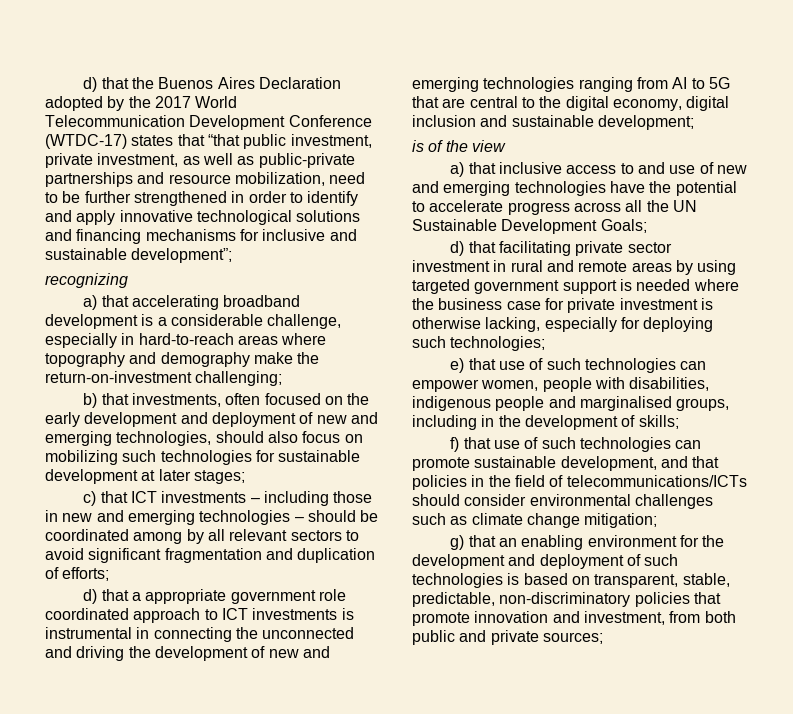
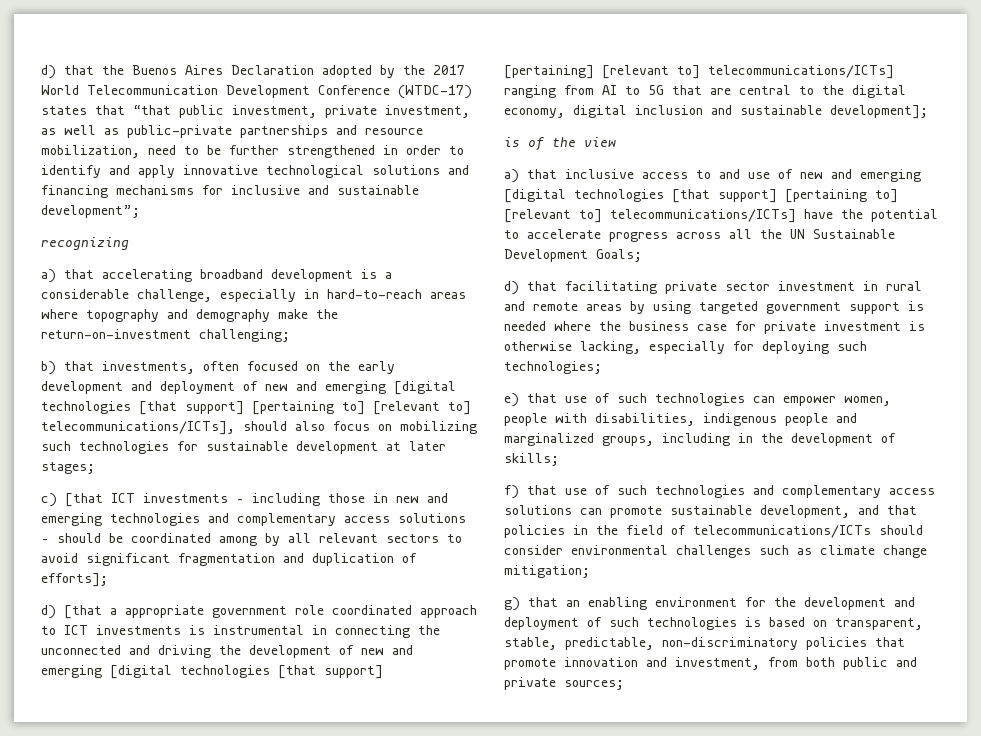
[116,431,212,446] technologies, -> [394,381,456,395] [41,401,471,415] [41,421,235,435] [digital technologies [that support] [pertaining to] [relevant to] telecommunications/ICTs],
[100,491,128,503] that -> [65,493,103,507] [that
(291, 517) none -> [208,513,466,526] and complementary access solutions
[62,567,110,581] [83,589,129,604] efforts; // d) that -> [41,573,108,587] [41,605,102,619] efforts]; // d) [that
[483,77,575,92] technologies -> [110,665,383,679] [504,65,894,79] [digital technologies [that support] [pertaining] [relevant to] telecommunications/ICTs]
[597,115,694,130] development; -> [830,105,928,119] development];
[514,181,606,196] technologies -> [504,189,898,203] [504,209,796,223] [digital technologies [that support] [pertaining to] [relevant to] telecommunications/ICTs]
[579,396,672,411] marginalised -> [504,433,594,446] marginalized
(671, 444) none -> [753,485,935,498] [504,505,572,515] and complementary access solutions

